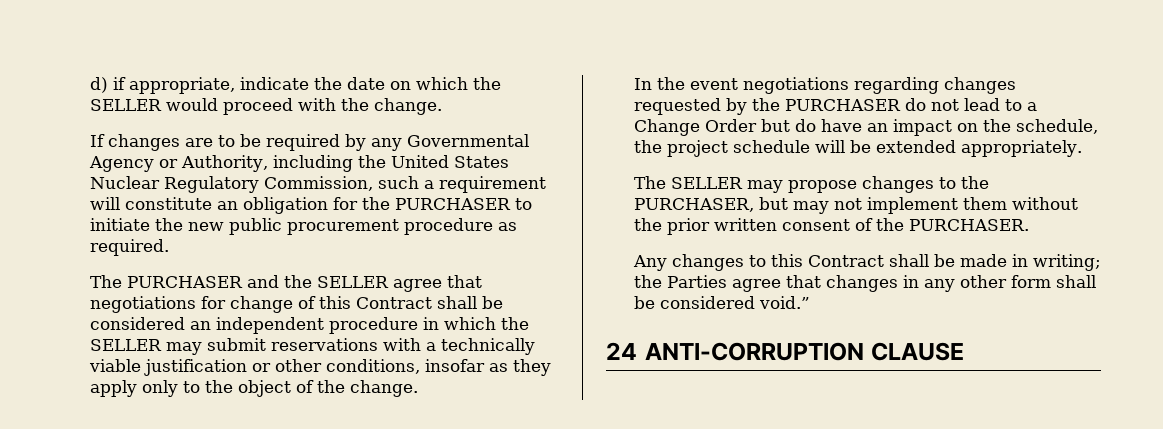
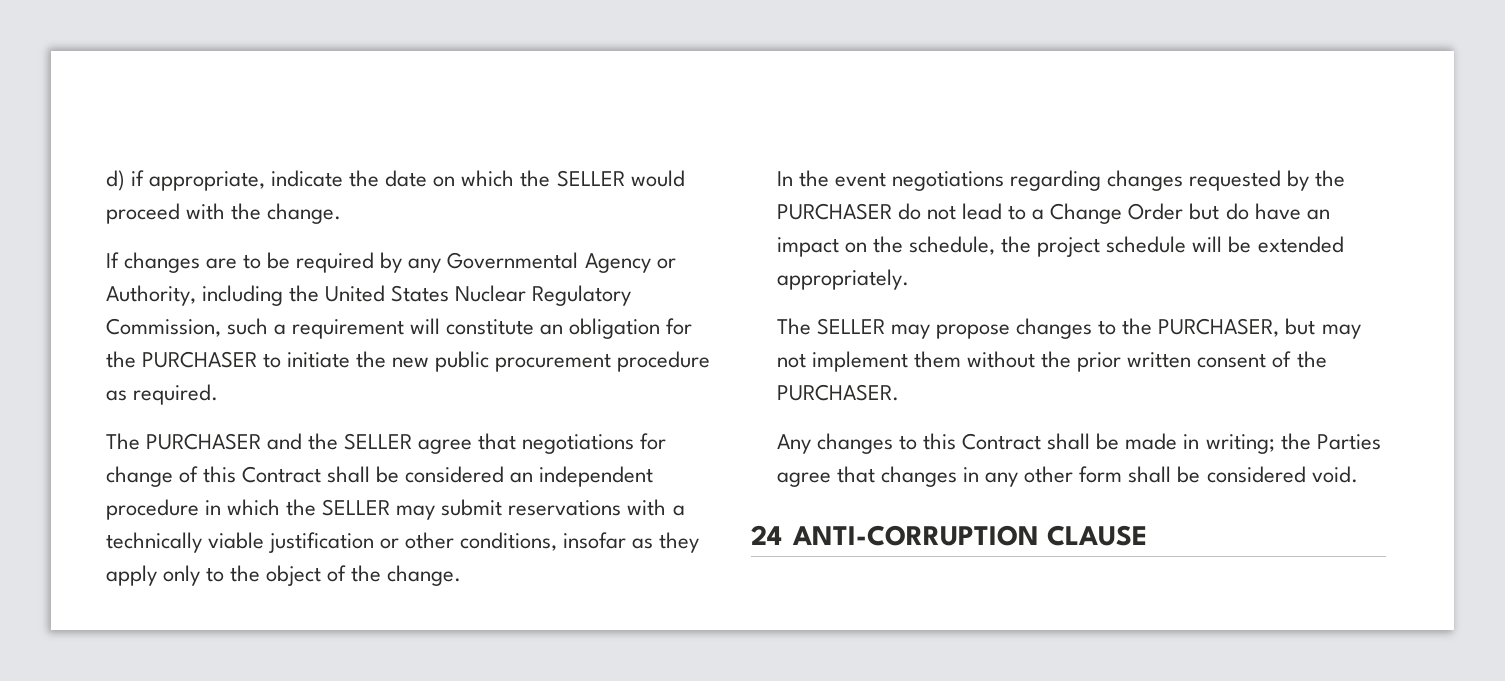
[758,296,810,309] void.” -> [1311,466,1358,483] void.

